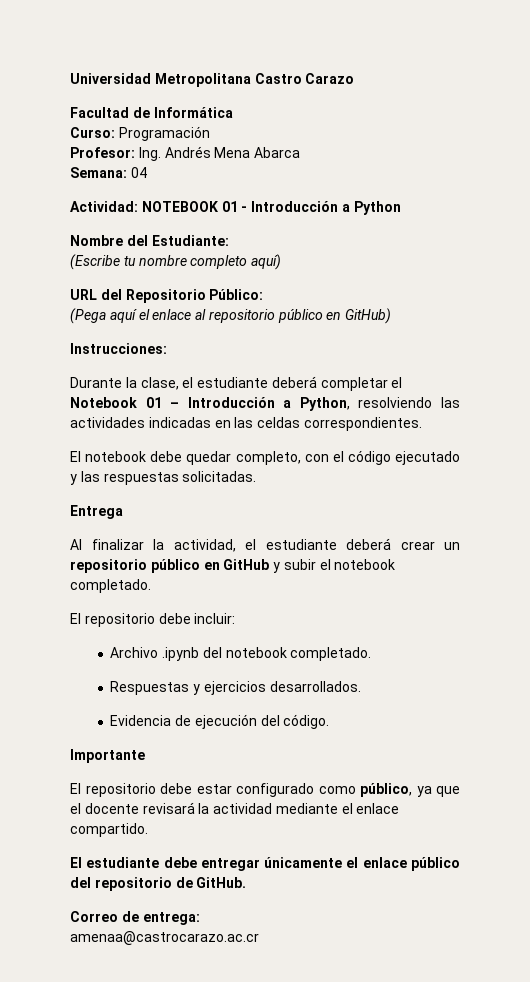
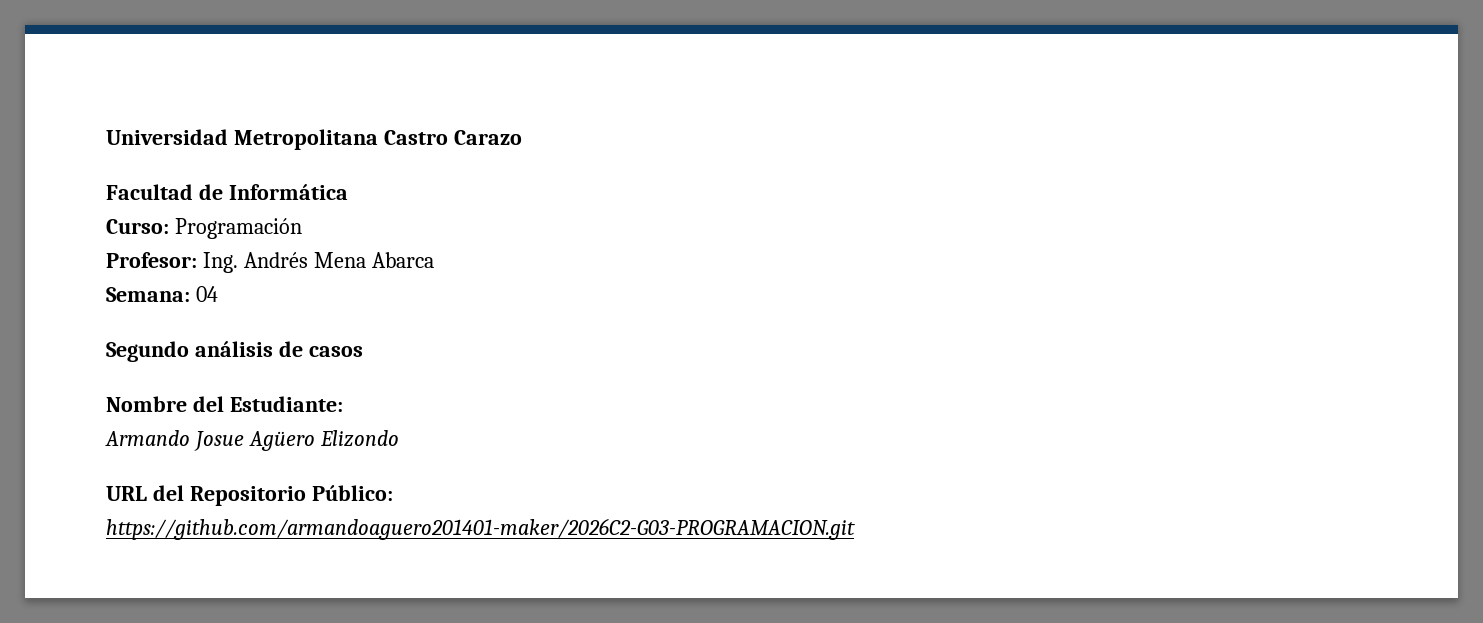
[70,201,401,215] [70,235,229,246] [70,254,282,270] [70,289,264,303] [70,308,392,324] [70,343,167,354] [70,376,403,391] [70,397,460,411] [70,417,422,431] [70,450,460,465] [70,471,257,485] [70,505,123,519] [70,538,460,552] [70,559,396,573] [70,579,151,593] [70,613,236,627] [110,647,372,661] [110,681,361,695] [110,714,330,729] [70,749,145,763] [70,783,460,797] [70,802,400,814] [70,823,148,837] [70,857,460,871] [70,877,247,891] [70,911,200,925] [70,931,259,945] Actividad: NOTEBOOK 01 - Introducción a Python // Nombre del Estudiante: // (Escribe tu nombre completo aquí) // URL del Repositorio Público: // (Pega aquí el enlace al repositorio público en GitHub) // Instrucciones: // Durante la clase, el estudiante deberá completar el Notebook 01 – Introducción a Python, resolviendo las actividades indicadas en las celdas correspondientes. // El notebook debe quedar completo, con el código ejecutado y las respuestas solicitadas. // Entrega // Al finalizar la actividad, el estudiante deberá crear un repositorio público en GitHub y subir el notebook completado. // El repositorio debe incluir: // Archivo .ipynb del notebook completado. // Respuestas y ejercicios desarrollados. // Evidencia de ejecución del código. // Importante // El repositorio debe estar configurado como público, ya que el docente revisará la actividad mediante el enlace compartido. // El estudiante debe entregar únicamente el enlace público del repositorio de GitHub. // Correo de entrega: // amenaa@castrocarazo.ac.cr -> [106,341,363,362] [106,396,343,412] [105,430,399,451] [106,485,393,506] [106,518,855,540] Segundo análisis de casos // Nombre del Estudiante: // Armando Josue Agüero Elizondo // URL del Repositorio Público: // https://github.com/armandoaguero201401-maker/2026C2-G03-PROGRAMACION.git

